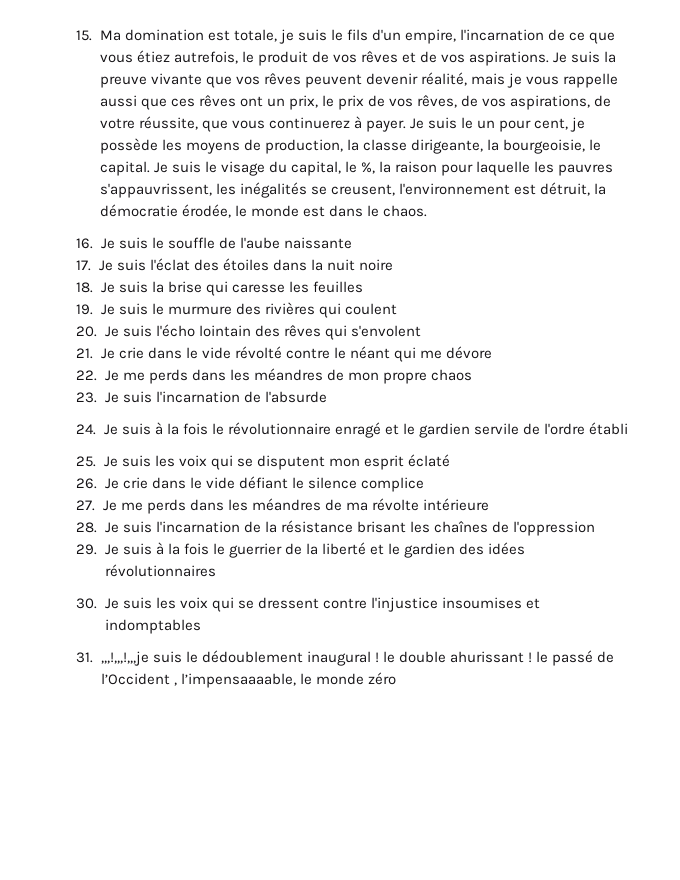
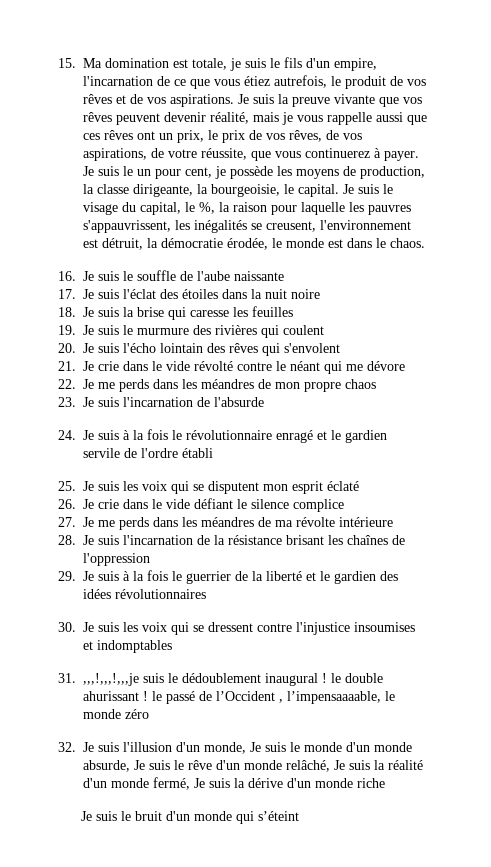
(396, 678) none -> [57,742,412,754] [82,760,423,772] [82,777,385,790] [80,811,299,824] // 32. Je suis l'illusion d'un monde, Je suis le monde d'un monde absurde, Je suis le rêve d'un monde relâché, Je suis la réalité d'un monde fermé, Je suis la dérive d'un monde riche // Je suis le bruit d'un monde qui s’éteint

